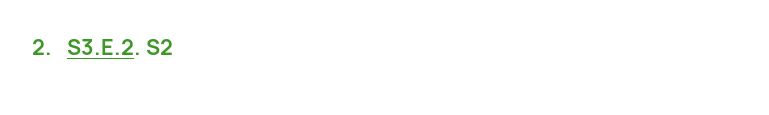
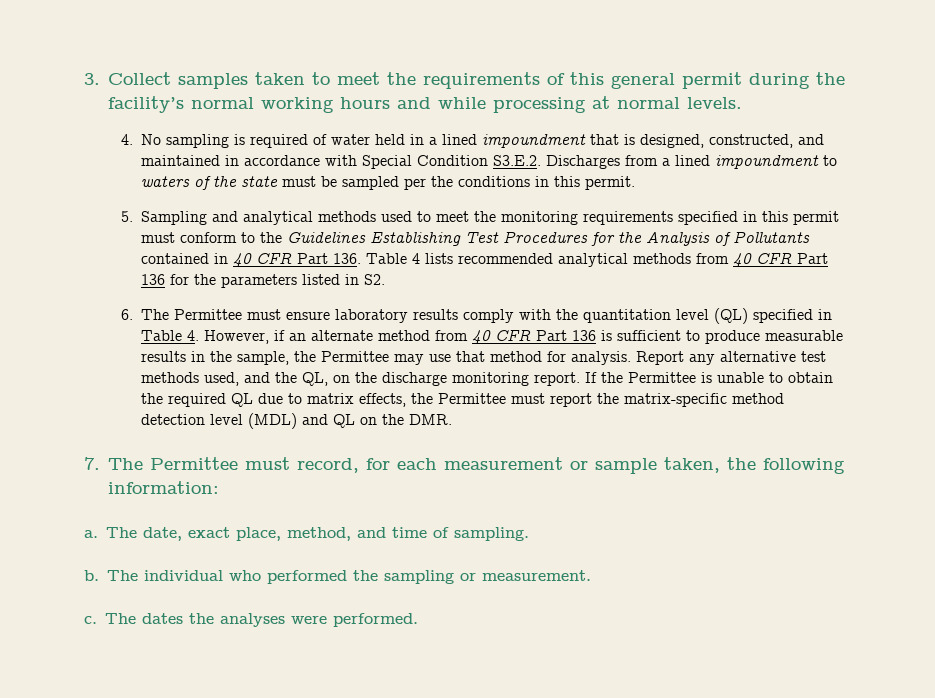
[32,39,174,55] 2. S3.E.2. S2 -> [84,72,845,89] [108,96,742,113] [121,134,825,148] [141,155,838,169] [141,176,636,190] [121,211,840,225] [141,231,811,246] [141,252,829,268] [141,274,386,288] [121,308,833,324] [141,329,844,345] [141,351,827,365] [141,372,834,386] [141,393,785,407] [141,413,453,429] [84,457,845,474] [108,481,219,494] [84,527,529,541] [84,570,591,584] [84,613,418,627] 3. Collect samples taken to meet the requirements of this general permit during the facility’s normal working hours and while processing at normal levels. // 4. No sampling is required of water held in a lined impoundment that is designed, constructed, and maintained in accordance with Special Condition S3.E.2. Discharges from a lined impoundment to waters of the state must be sampled per the conditions in this permit. // 5. Sampling and analytical methods used to meet the monitoring requirements specified in this permit must conform to the Guidelines Establishing Test Procedures for the Analysis of Pollutants contained in 40 CFR Part 136. Table 4 lists recommended analytical methods from 40 CFR Part 136 for the parameters listed in S2. // 6. The Permittee must ensure laboratory results comply with the quantitation level (QL) specified in Table 4. However, if an alternate method from 40 CFR Part 136 is sufficient to produce measurable results in the sample, the Permittee may use that method for analysis. Report any alternative test methods used, and the QL, on the discharge monitoring report. If the Permittee is unable to obtain the required QL due to matrix effects, the Permittee must report the matrix-specific method detection level (MDL) and QL on the DMR. // 7. The Permittee must record, for each measurement or sample taken, the following information: // a. The date, exact place, method, and time of sampling. // b. The individual who performed the sampling or measurement. // c. The dates the analyses were performed.

